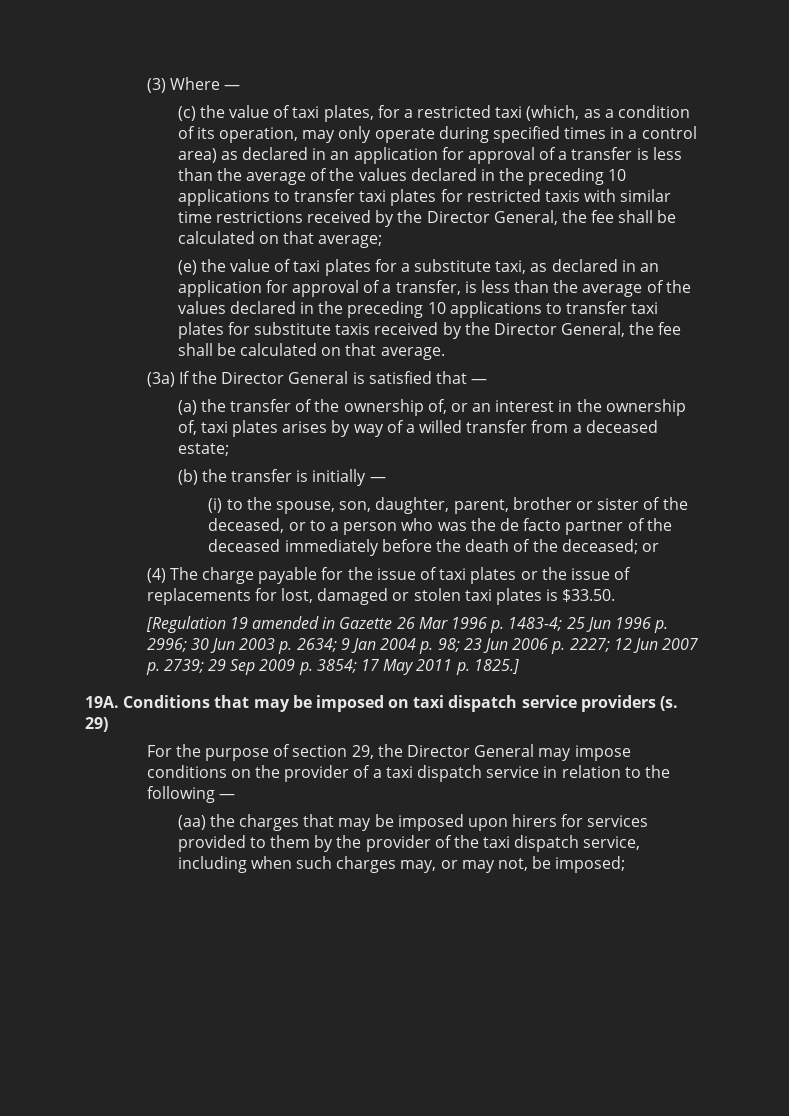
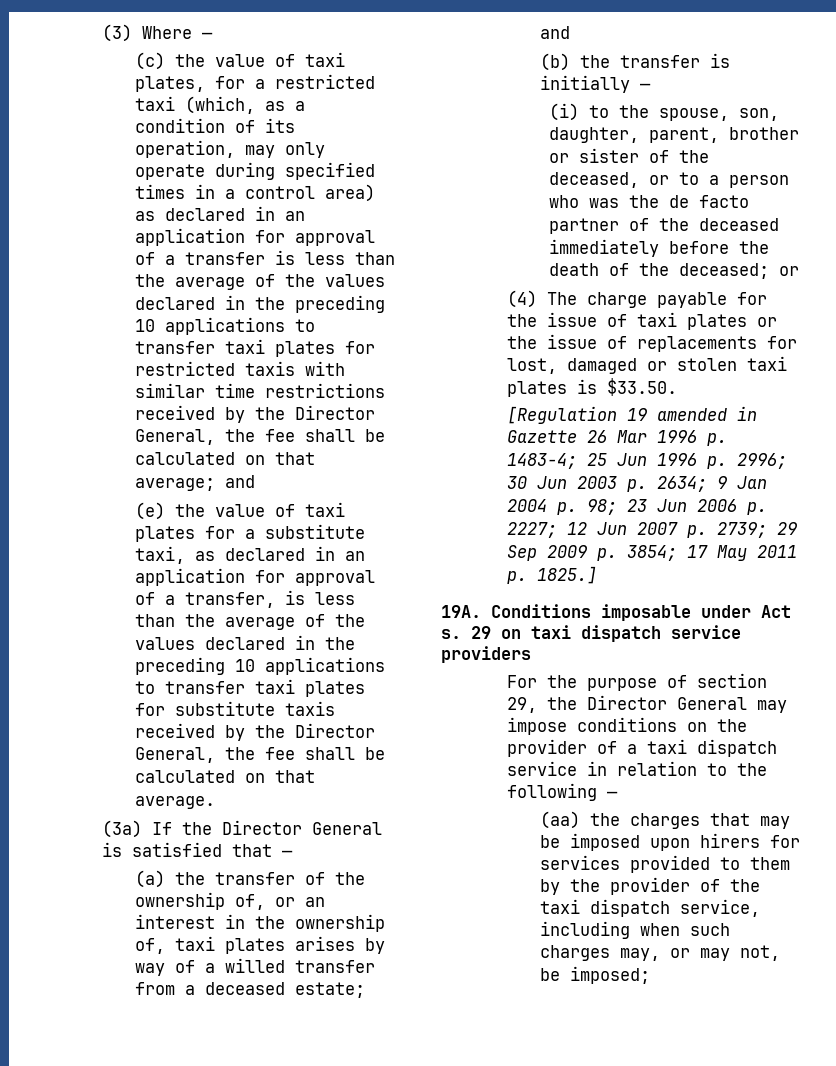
(383, 241) none -> [224,475,255,488] and
(229, 449) none -> [539,26,570,39] and
[214,695,384,712] that may be imposed -> [601,604,791,621] [441,626,491,639] imposable under Act s. 29
[660,696,679,711] [85,717,108,732] (s. 29) -> (531, 654) none

